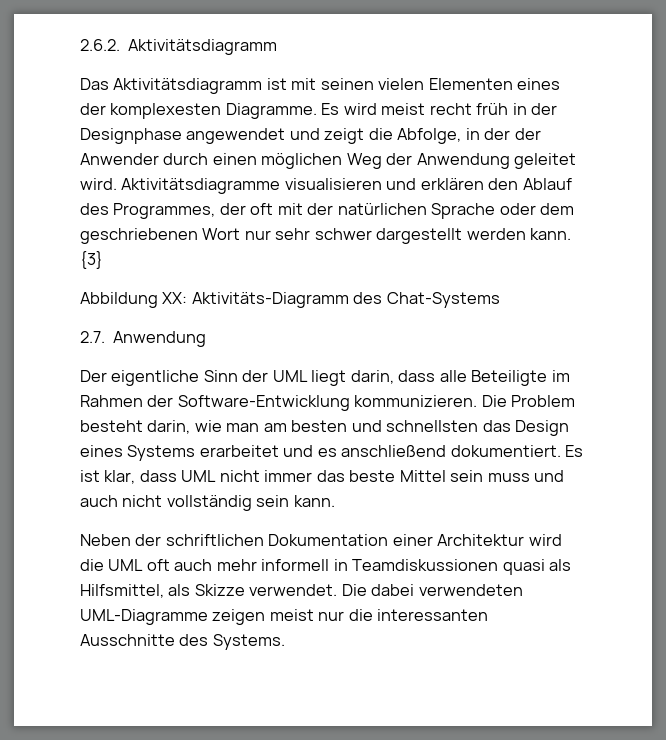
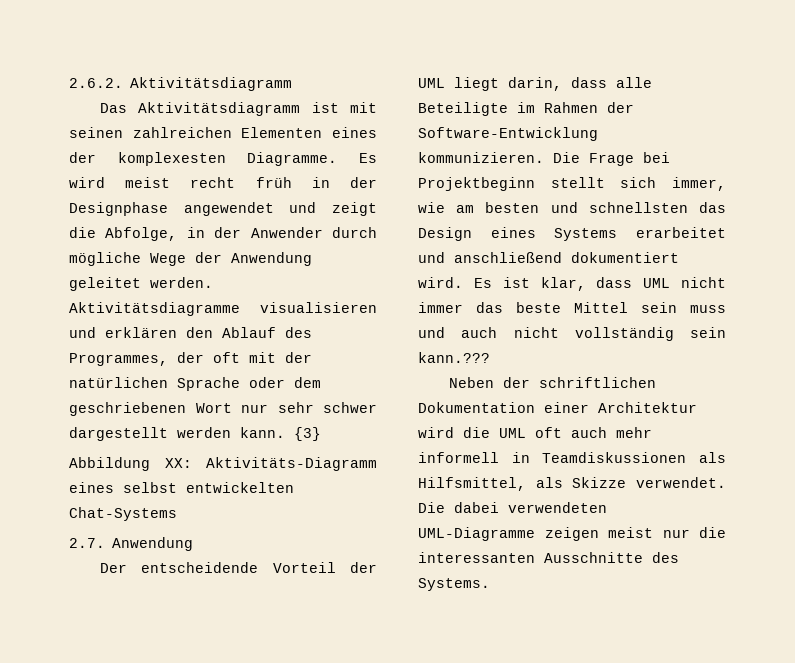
[378,78,425,90] vielen -> [132,127,232,138] zahlreichen
[514,128,541,140] der -> (242, 232) none
[212,153,382,169] einen möglichen Weg -> [69,252,186,266] mögliche Wege
[80,178,117,190] wird. -> [150,277,213,288] werden.
[353,292,383,304] des -> [69,482,294,493] eines selbst entwickelten
[111,370,238,386] eigentliche Sinn -> [141,562,336,573] entscheidende Vorteil
[511,395,576,407] [80,420,260,434] Problem besteht darin, wie man -> [589,152,670,166] [418,177,726,191] [418,202,445,213] Frage bei Projektbeginn stellt sich immer, wie
[317,445,561,457] es anschließend dokumentiert. -> [454,252,679,263] [418,277,463,288] anschließend dokumentiert wird.
[293,495,335,507] kann. -> [418,352,490,363] kann.???
[502,559,545,575] quasi -> (687, 457) none

